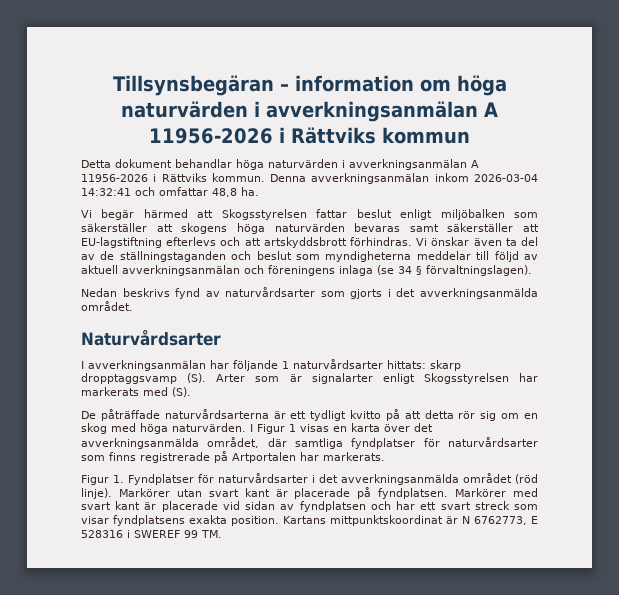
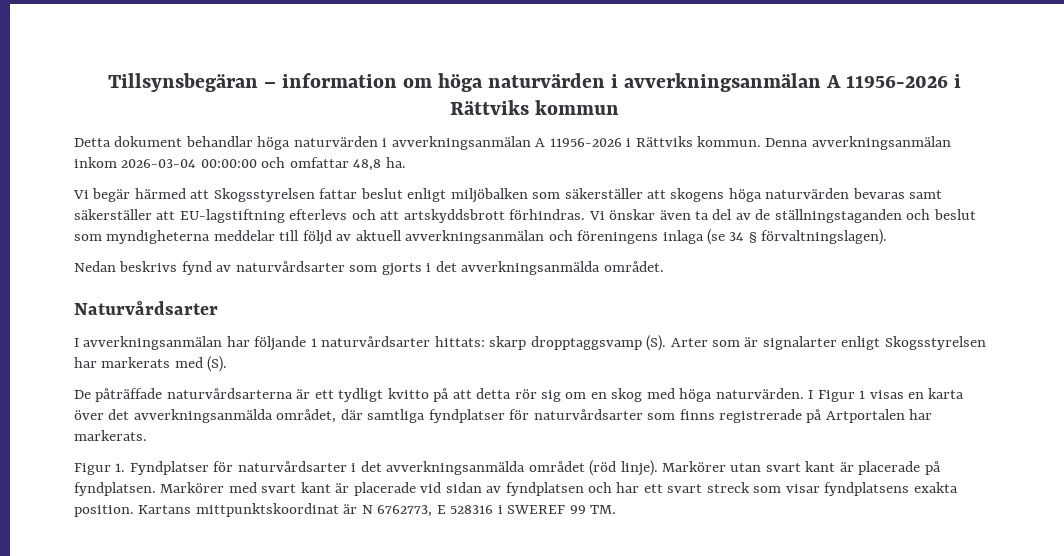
[81,188,131,196] 14:32:41 -> [200,159,257,168] 00:00:00

